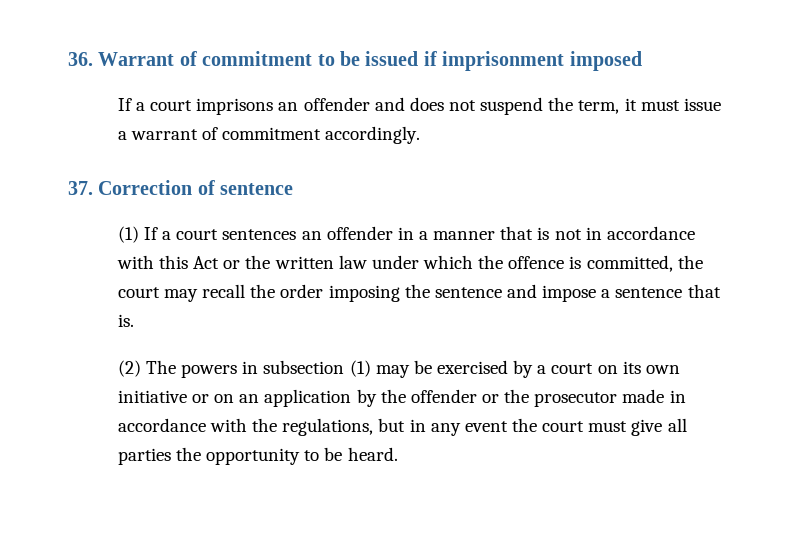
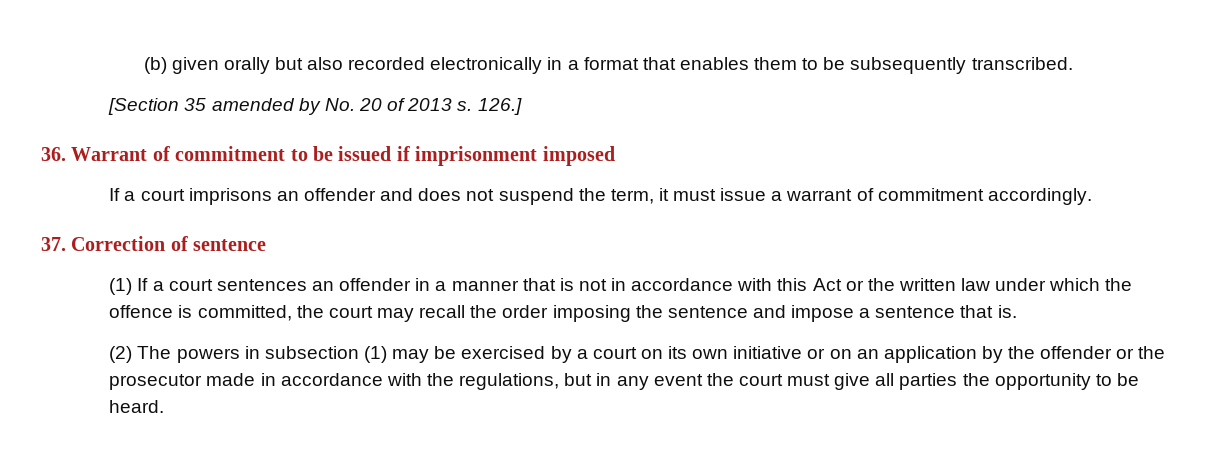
(68, 59) none -> [143,57,1073,74] [108,98,522,115] (b) given orally but also recorded electronically in a format that enables them to be subsequently transcribed. // [Section 35 amended by No. 20 of 2013 s. 126.] //

